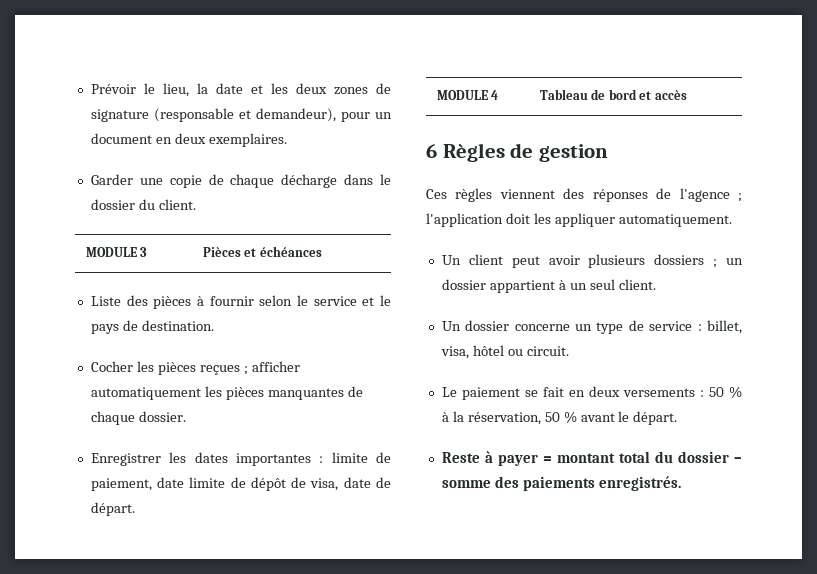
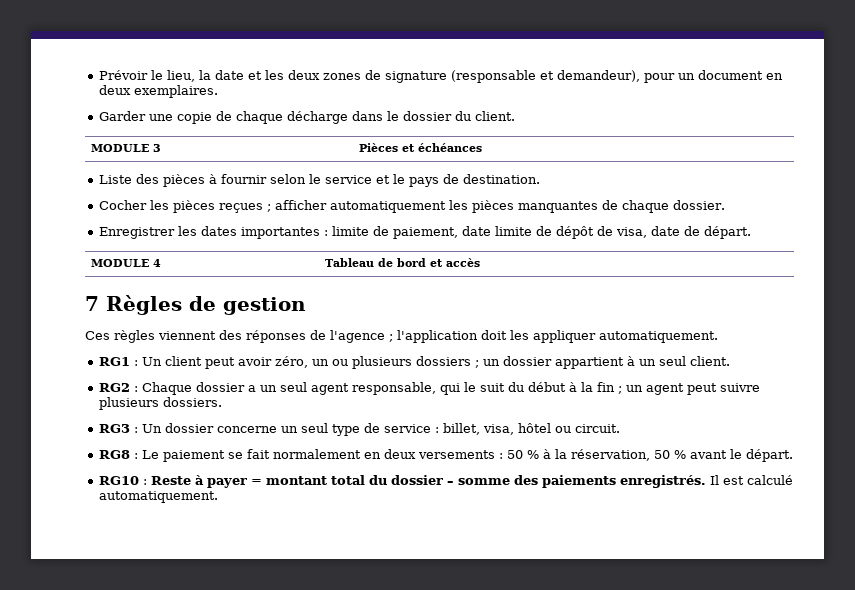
[426,144,437,158] 6 -> [85,296,99,311] 7
(732, 220) none -> [98,357,138,366] RG1 :
(580, 260) none -> [274,356,348,368] zéro, un ou
(656, 284) none -> [98,382,760,395] [98,397,222,410] [98,424,138,433] RG2 : Chaque dossier a un seul agent responsable, qui le suit du début à la fin ; un agent peut suivre plusieurs dossiers. // RG3 :
(593, 327) none -> [300,423,328,433] seul
(569, 351) none -> [98,450,138,459] RG8 :
(564, 392) none -> [272,449,361,459] normalement
(678, 418) none -> [98,476,147,485] RG10 :
(681, 483) none -> [709,475,793,485] [98,491,218,503] Il est calculé automatiquement.

